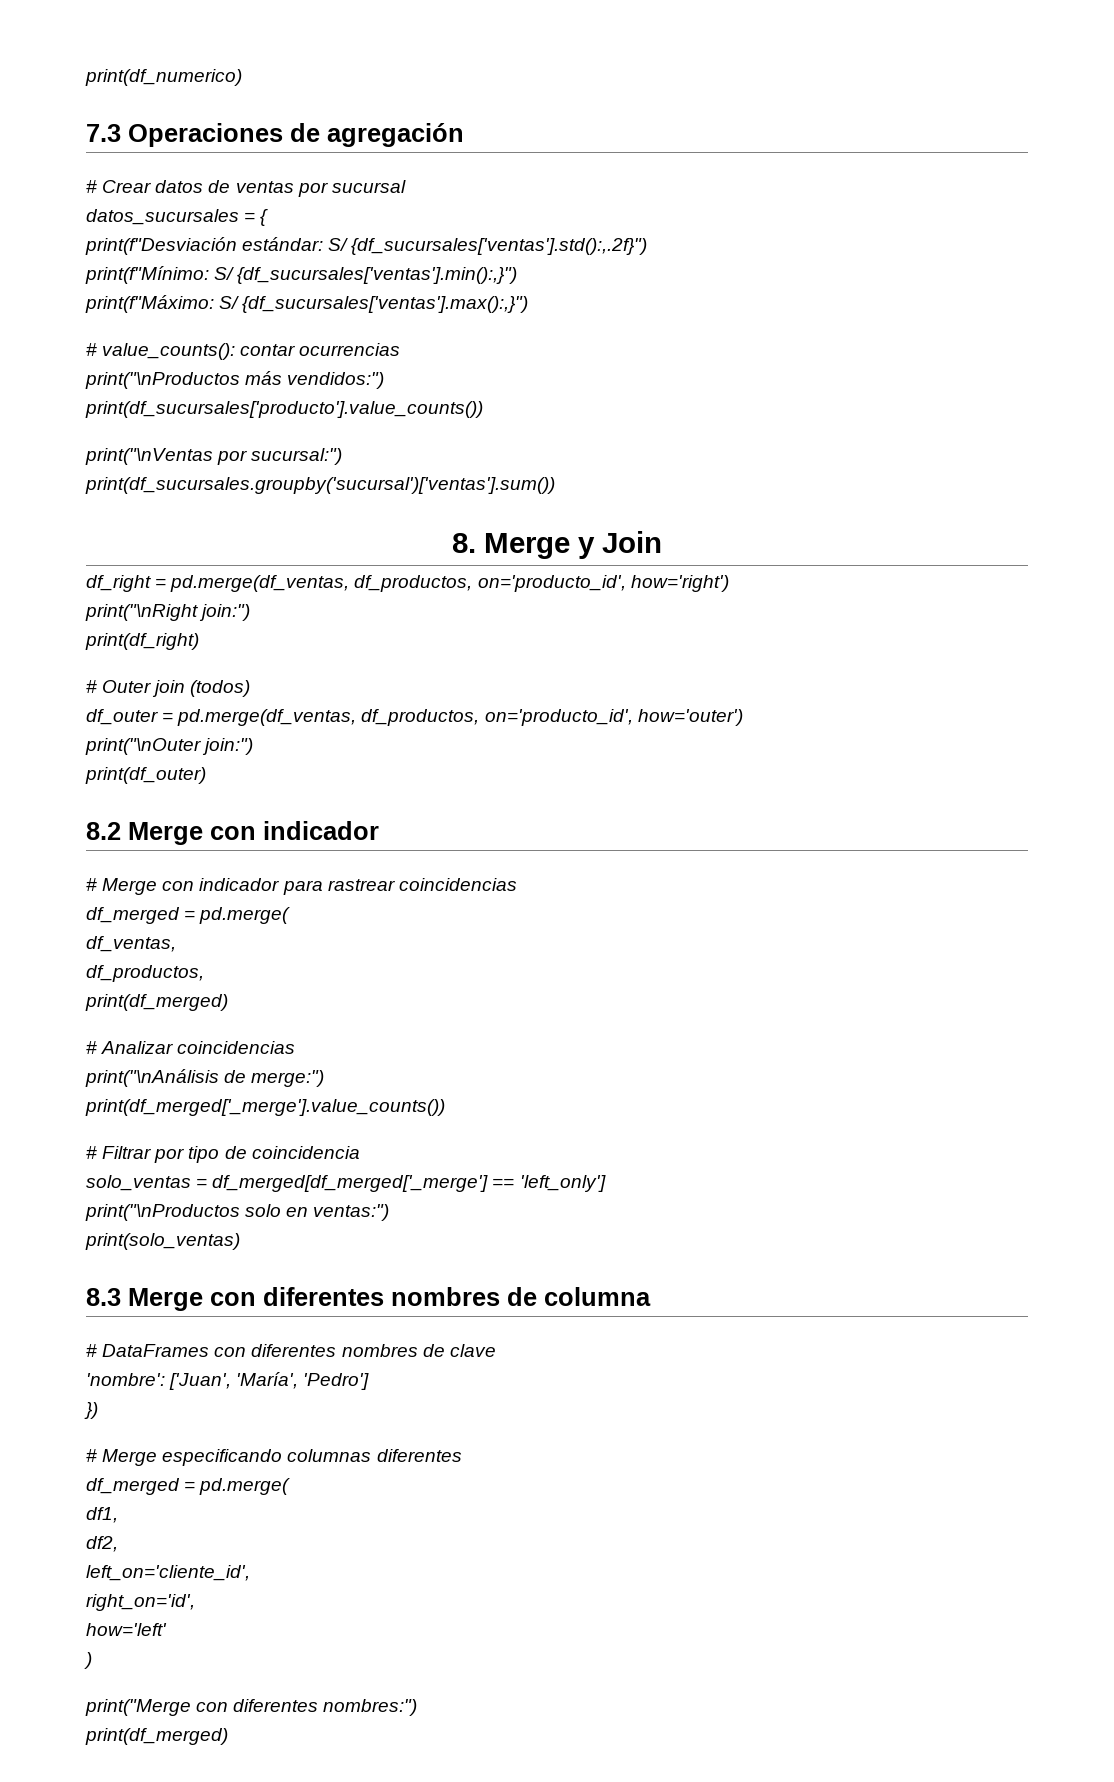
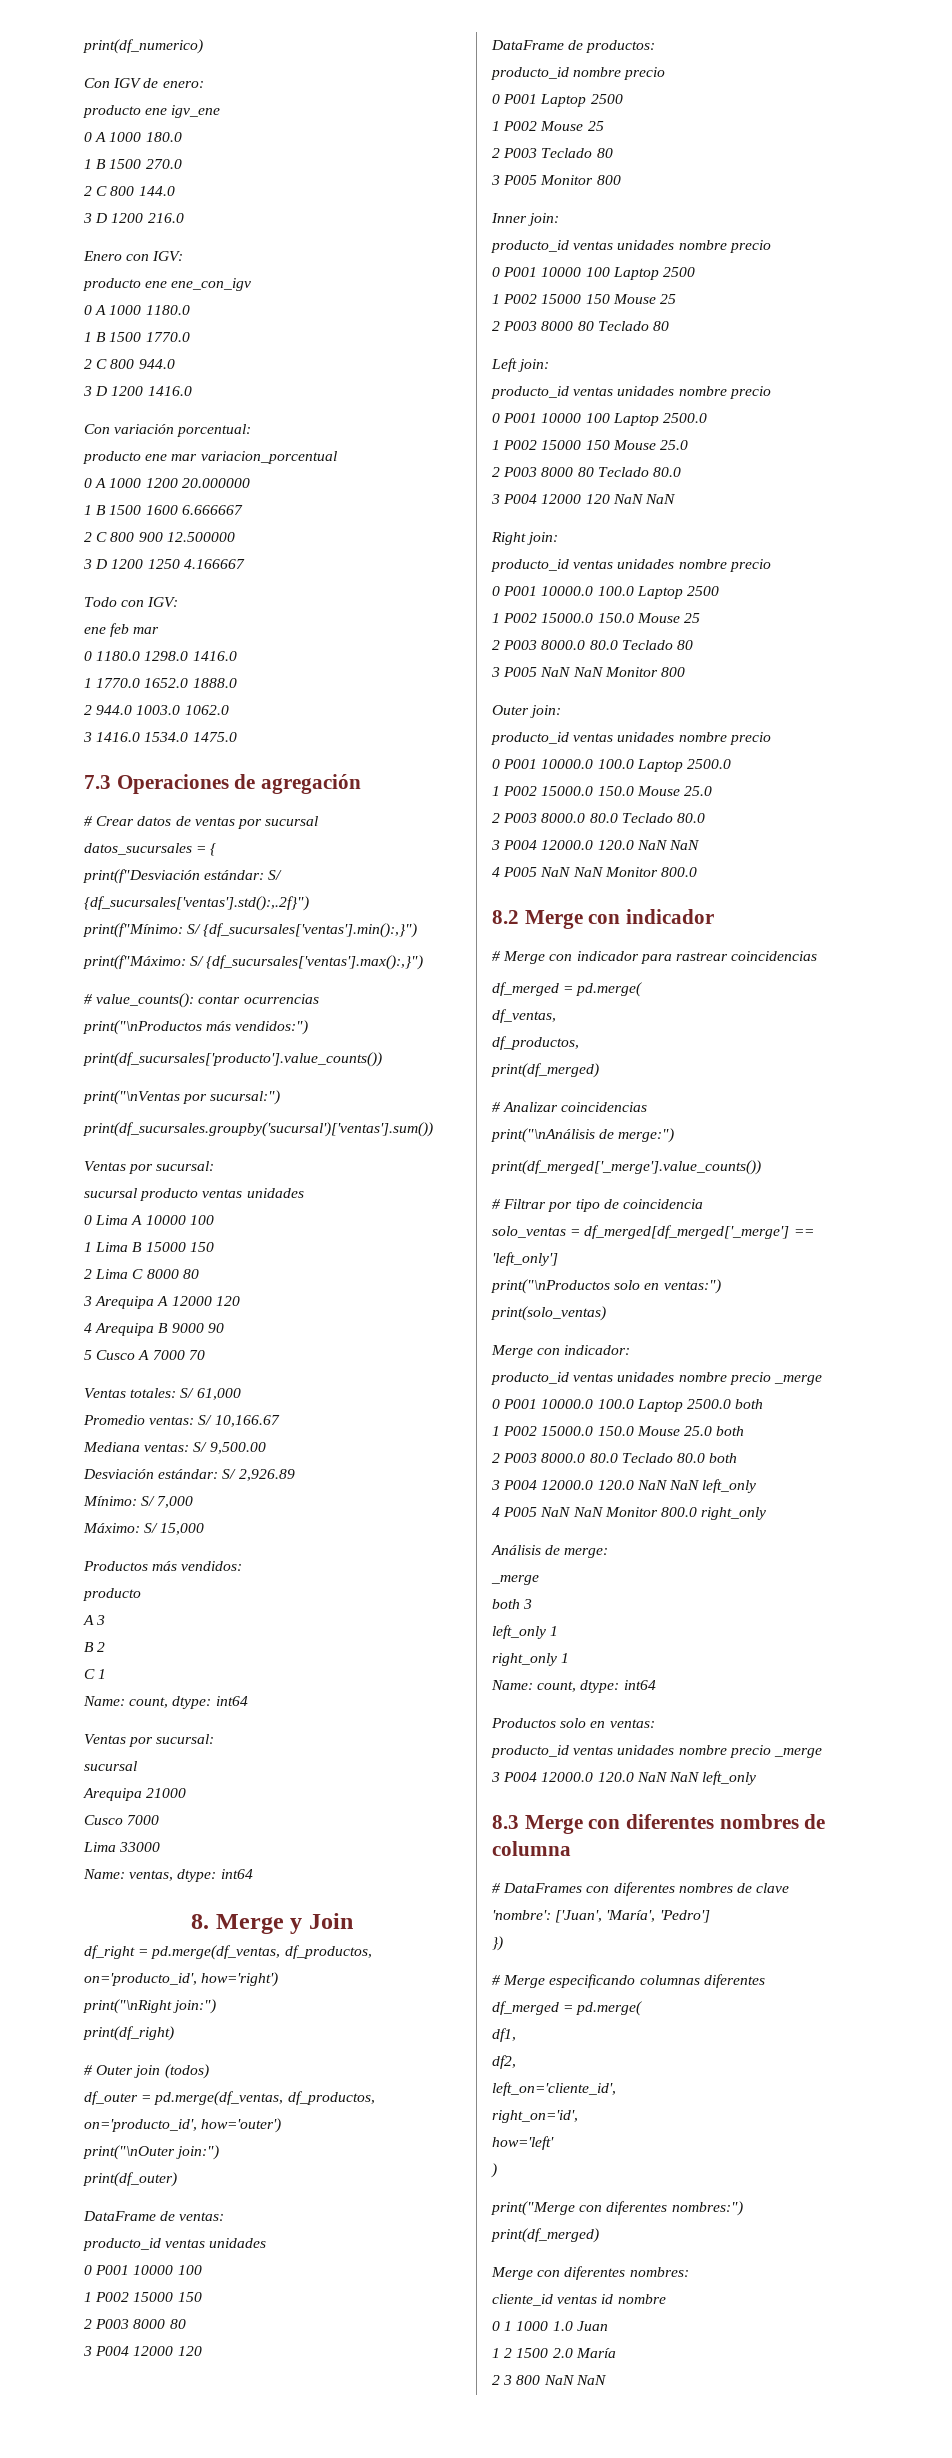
(242, 77) none -> [84,78,204,88] [83,105,221,118] [84,132,182,142] [84,159,182,169] [84,186,175,196] [83,213,184,223] [83,251,184,261] [83,278,252,291] [84,305,190,315] [84,332,190,342] [84,359,175,369] [83,386,192,396] [84,424,252,437] [83,451,337,464] [84,478,250,488] [84,505,243,515] [84,532,235,542] [83,559,245,569] [84,597,179,607] [84,623,160,637] [84,651,237,661] [84,678,237,688] [84,705,229,715] [83,732,237,742] // Con IGV de enero: // producto ene igv_ene // 0 A 1000 180.0 // 1 B 1500 270.0 // 2 C 800 144.0 // 3 D 1200 216.0 // Enero con IGV: // producto ene ene_con_igv // 0 A 1000 1180.0 // 1 B 1500 1770.0 // 2 C 800 944.0 // 3 D 1200 1416.0 // Con variación porcentual: // producto ene mar variacion_porcentual // 0 A 1000 1200 20.000000 // 1 B 1500 1600 6.666667 // 2 C 800 900 12.500000 // 3 D 1200 1250 4.166667 // Todo con IGV: // ene feb mar // 0 1180.0 1298.0 1416.0 // 1 1770.0 1652.0 1888.0 // 2 944.0 1003.0 1062.0 // 3 1416.0 1534.0 1475.0
(555, 485) none -> [84,1161,215,1174] [84,1188,304,1201] [84,1215,214,1225] [84,1242,214,1252] [84,1269,199,1279] [83,1296,240,1309] [84,1323,224,1336] [84,1350,205,1360] [84,1388,241,1400] [83,1415,280,1427] [83,1442,266,1454] [83,1469,295,1481] [83,1496,194,1508] [83,1523,205,1535] [83,1561,243,1571] [83,1588,141,1601] [83,1615,106,1625] [84,1642,106,1652] [84,1669,107,1679] [83,1696,248,1709] [84,1734,215,1747] [84,1761,137,1771] [83,1788,187,1801] [84,1815,160,1825] [83,1842,161,1852] [83,1869,253,1882] // Ventas por sucursal: // sucursal producto ventas unidades // 0 Lima A 10000 100 // 1 Lima B 15000 150 // 2 Lima C 8000 80 // 3 Arequipa A 12000 120 // 4 Arequipa B 9000 90 // 5 Cusco A 7000 70 // Ventas totales: S/ 61,000 // Promedio ventas: S/ 10,166.67 // Mediana ventas: S/ 9,500.00 // Desviación estándar: S/ 2,926.89 // Mínimo: S/ 7,000 // Máximo: S/ 15,000 // Productos más vendidos: // producto // A 3 // B 2 // C 1 // Name: count, dtype: int64 // Ventas por sucursal: // sucursal // Arequipa 21000 // Cusco 7000 // Lima 33000 // Name: ventas, dtype: int64
(206, 775) none -> [83,2211,225,2221] [83,2238,267,2251] [84,2265,202,2275] [84,2292,202,2302] [84,2319,186,2329] [83,2346,202,2356] [491,40,656,53] [491,67,666,80] [492,94,623,107] [492,121,604,131] [492,148,613,158] [491,175,621,185] [491,213,560,226] [491,240,771,253] [492,267,695,280] [492,294,676,304] [492,321,669,331] [491,358,550,372] [491,386,771,399] [492,413,707,426] [492,440,688,450] [492,467,681,477] [491,494,676,504] [491,532,559,545] [491,559,771,572] [492,586,719,599] [492,613,700,623] [492,640,693,650] [491,667,685,677] [492,705,562,718] [491,732,771,745] [492,759,731,772] [492,786,712,796] [492,813,705,823] [491,840,700,850] [492,867,697,877] // DataFrame de ventas: // producto_id ventas unidades // 0 P001 10000 100 // 1 P002 15000 150 // 2 P003 8000 80 // 3 P004 12000 120 // DataFrame de productos: // producto_id nombre precio // 0 P001 Laptop 2500 // 1 P002 Mouse 25 // 2 P003 Teclado 80 // 3 P005 Monitor 800 // Inner join: // producto_id ventas unidades nombre precio // 0 P001 10000 100 Laptop 2500 // 1 P002 15000 150 Mouse 25 // 2 P003 8000 80 Teclado 80 // Left join: // producto_id ventas unidades nombre precio // 0 P001 10000 100 Laptop 2500.0 // 1 P002 15000 150 Mouse 25.0 // 2 P003 8000 80 Teclado 80.0 // 3 P004 12000 120 NaN NaN // Right join: // producto_id ventas unidades nombre precio // 0 P001 10000.0 100.0 Laptop 2500 // 1 P002 15000.0 150.0 Mouse 25 // 2 P003 8000.0 80.0 Teclado 80 // 3 P005 NaN NaN Monitor 800 // Outer join: // producto_id ventas unidades nombre precio // 0 P001 10000.0 100.0 Laptop 2500.0 // 1 P002 15000.0 150.0 Mouse 25.0 // 2 P003 8000.0 80.0 Teclado 80.0 // 3 P004 12000.0 120.0 NaN NaN // 4 P005 NaN NaN Monitor 800.0
(240, 1241) none -> [491,1345,631,1358] [491,1372,822,1385] [492,1399,764,1412] [492,1426,745,1436] [492,1453,738,1463] [491,1479,757,1493] [492,1507,767,1520] [491,1545,609,1558] [491,1575,539,1585] [492,1599,533,1609] [492,1625,559,1639] [492,1653,570,1666] [491,1680,656,1693] [491,1718,655,1728] [491,1745,822,1758] [491,1771,757,1785] // Merge con indicador: // producto_id ventas unidades nombre precio _merge // 0 P001 10000.0 100.0 Laptop 2500.0 both // 1 P002 15000.0 150.0 Mouse 25.0 both // 2 P003 8000.0 80.0 Teclado 80.0 both // 3 P004 12000.0 120.0 NaN NaN left_only // 4 P005 NaN NaN Monitor 800.0 right_only // Análisis de merge: // _merge // both 3 // left_only 1 // right_only 1 // Name: count, dtype: int64 // Productos solo en ventas: // producto_id ventas unidades nombre precio _merge // 3 P004 12000.0 120.0 NaN NaN left_only
(228, 1736) none -> [491,2266,689,2280] [492,2294,666,2306] [492,2321,608,2331] [492,2348,616,2358] [492,2375,607,2385] // Merge con diferentes nombres: // cliente_id ventas id nombre // 0 1 1000 1.0 Juan // 1 2 1500 2.0 María // 2 3 800 NaN NaN

